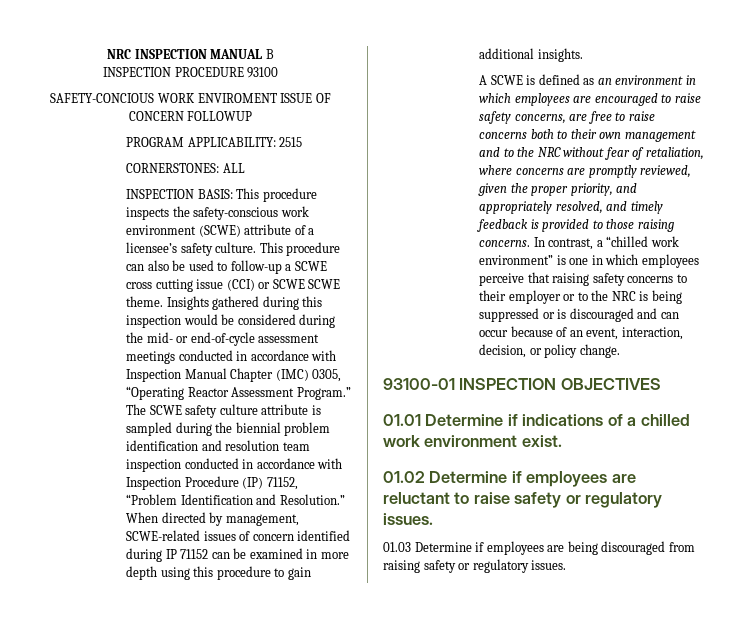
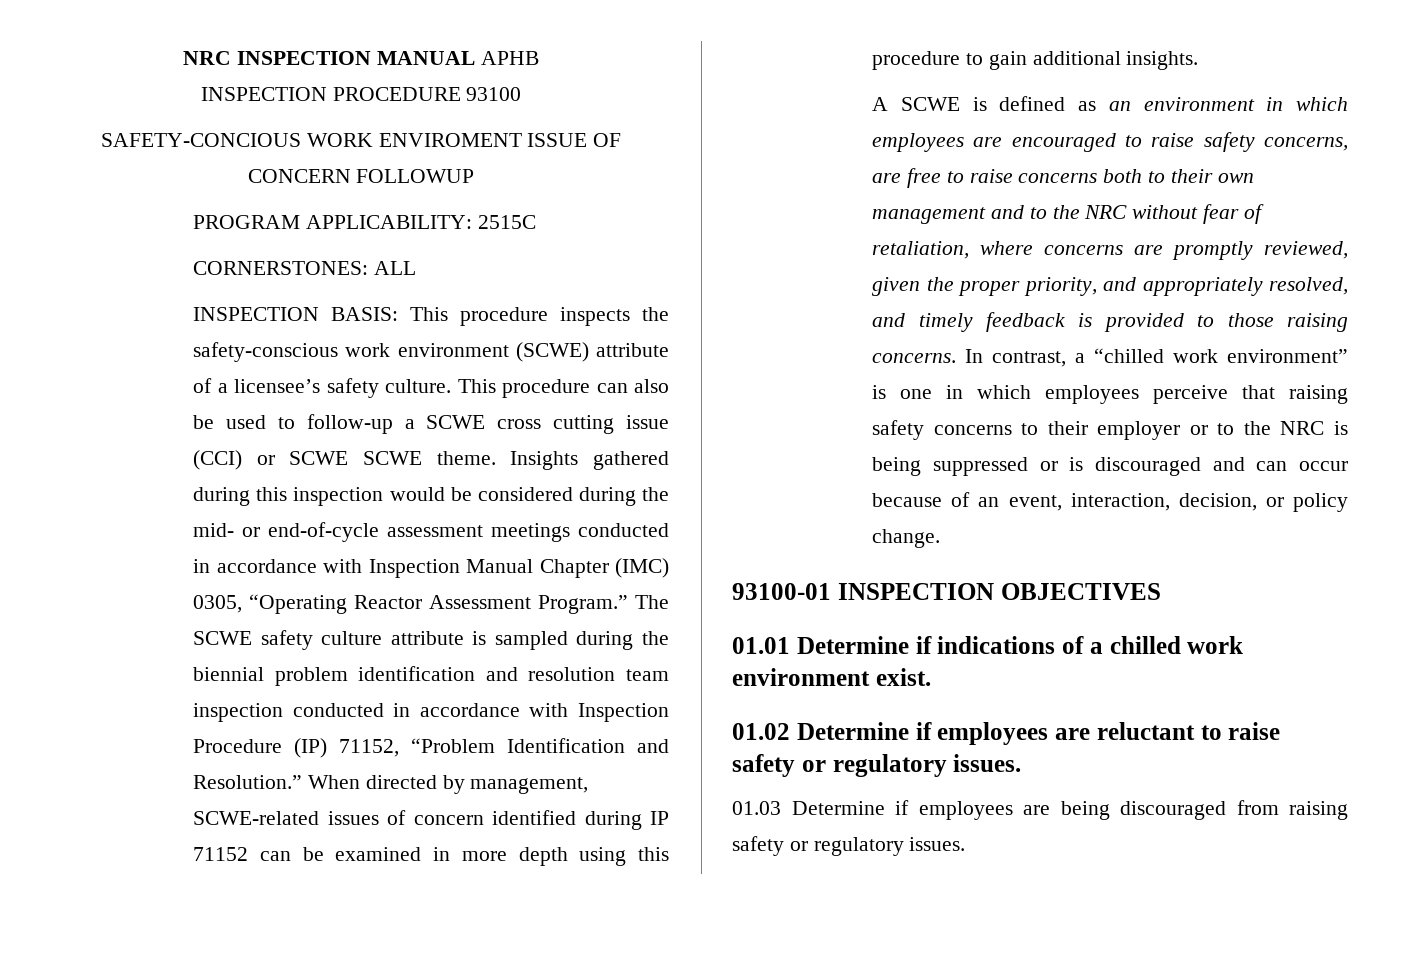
[265,49,274,59] B -> [480,51,539,65] APHB
[279,137,303,147] 2515 -> [477,215,536,229] 2515C

